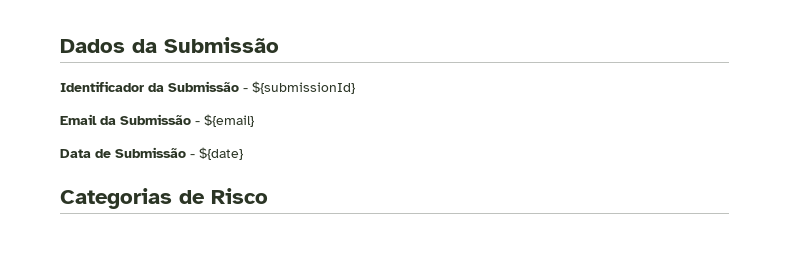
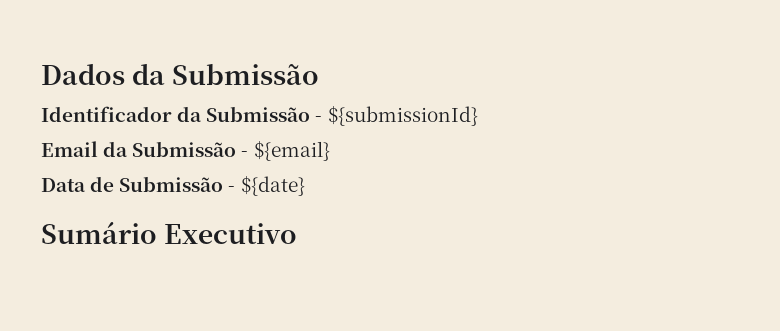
[60,188,268,209] Categorias de Risco -> [41,221,298,244] Sumário Executivo

